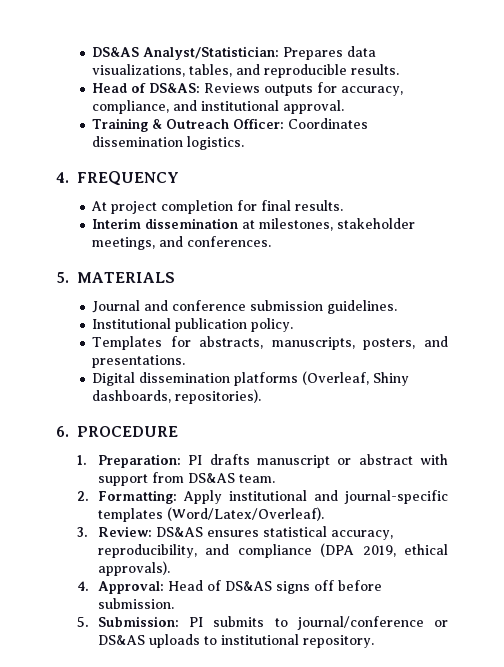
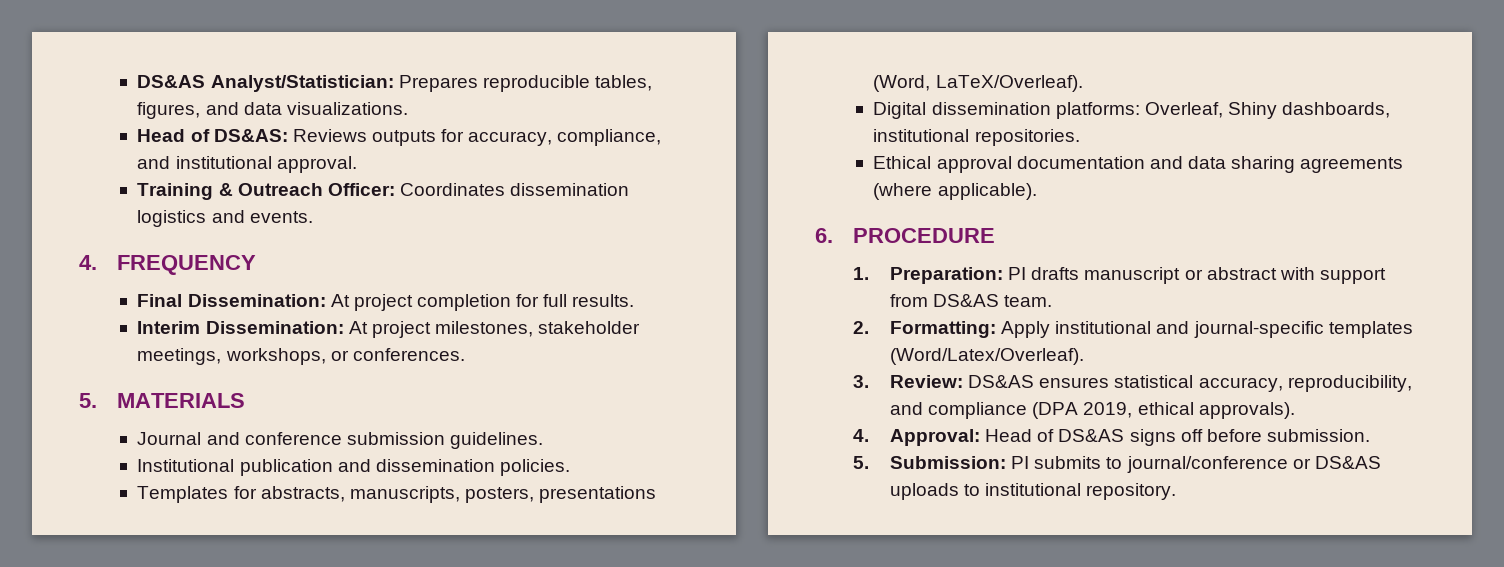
[347,46,377,57] [92,64,400,78] data visualizations, tables, and reproducible results. -> [482,75,652,92] [137,102,408,119] reproducible tables, figures, and data visualizations.
[187,136,245,150] logistics. -> [137,210,313,227] logistics and events.
(179, 178) none -> [137,294,326,307] Final Dissemination:
[261,200,292,211] final -> [543,294,568,307] full
[145,218,256,229] dissemination at -> [205,321,431,338] Dissemination: At project
[159,236,184,247] and -> [225,348,349,365] workshops, or
[251,318,294,332] policy. -> [337,459,570,476] and dissemination policies.
[424,336,448,347] [92,355,186,368] and presentations. -> [539,486,657,503] [873,75,1083,92] presentations (Word, LaTeX/Overleaf).
[234,371,410,386] [92,389,262,404] platforms (Overleaf, Shiny dashboards, repositories). -> [1055,102,1391,119] [873,129,1080,146] [873,156,1404,173] [873,183,1037,200] platforms: Overleaf, Shiny dashboards, institutional repositories. // Ethical approval documentation and data sharing agreements (where applicable).

